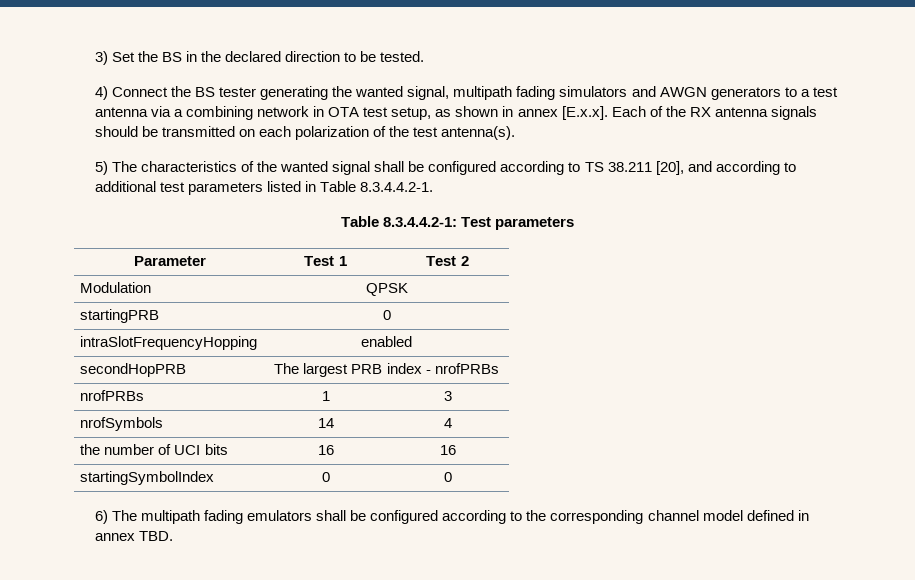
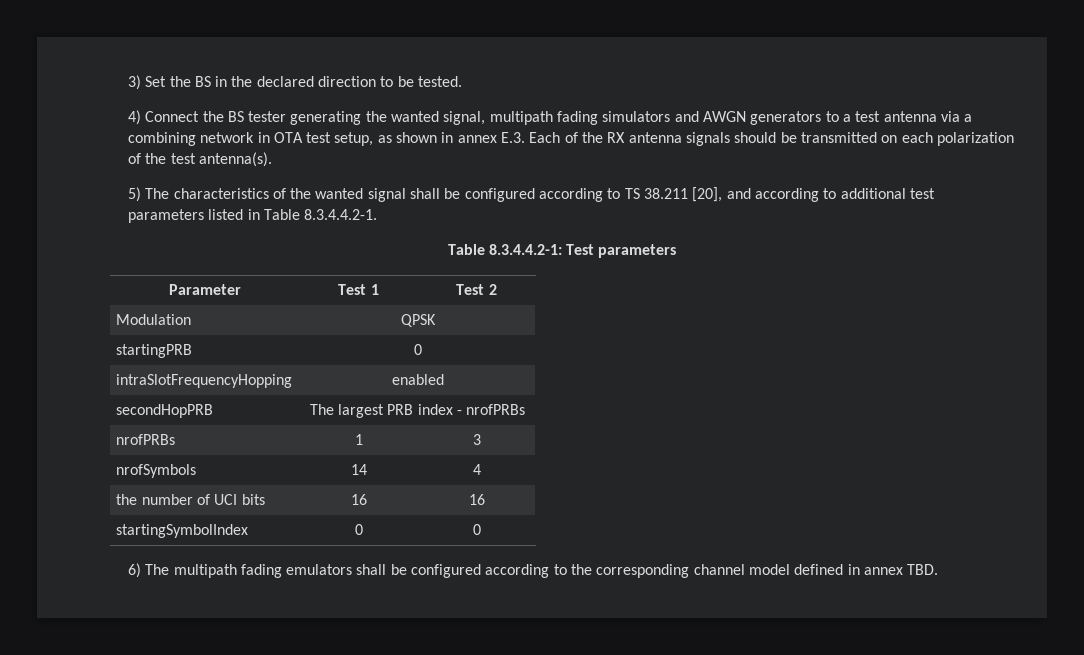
[561,106,608,120] [E.x.x]. -> [501,132,526,143] E.3.

